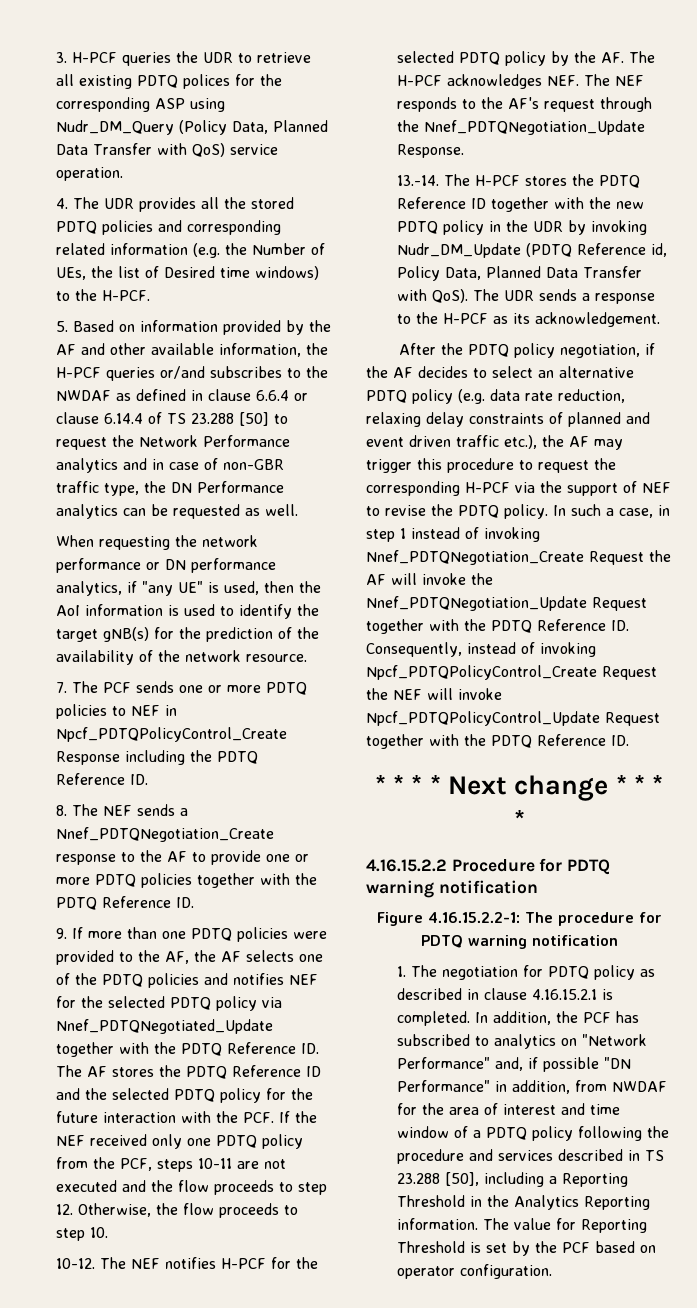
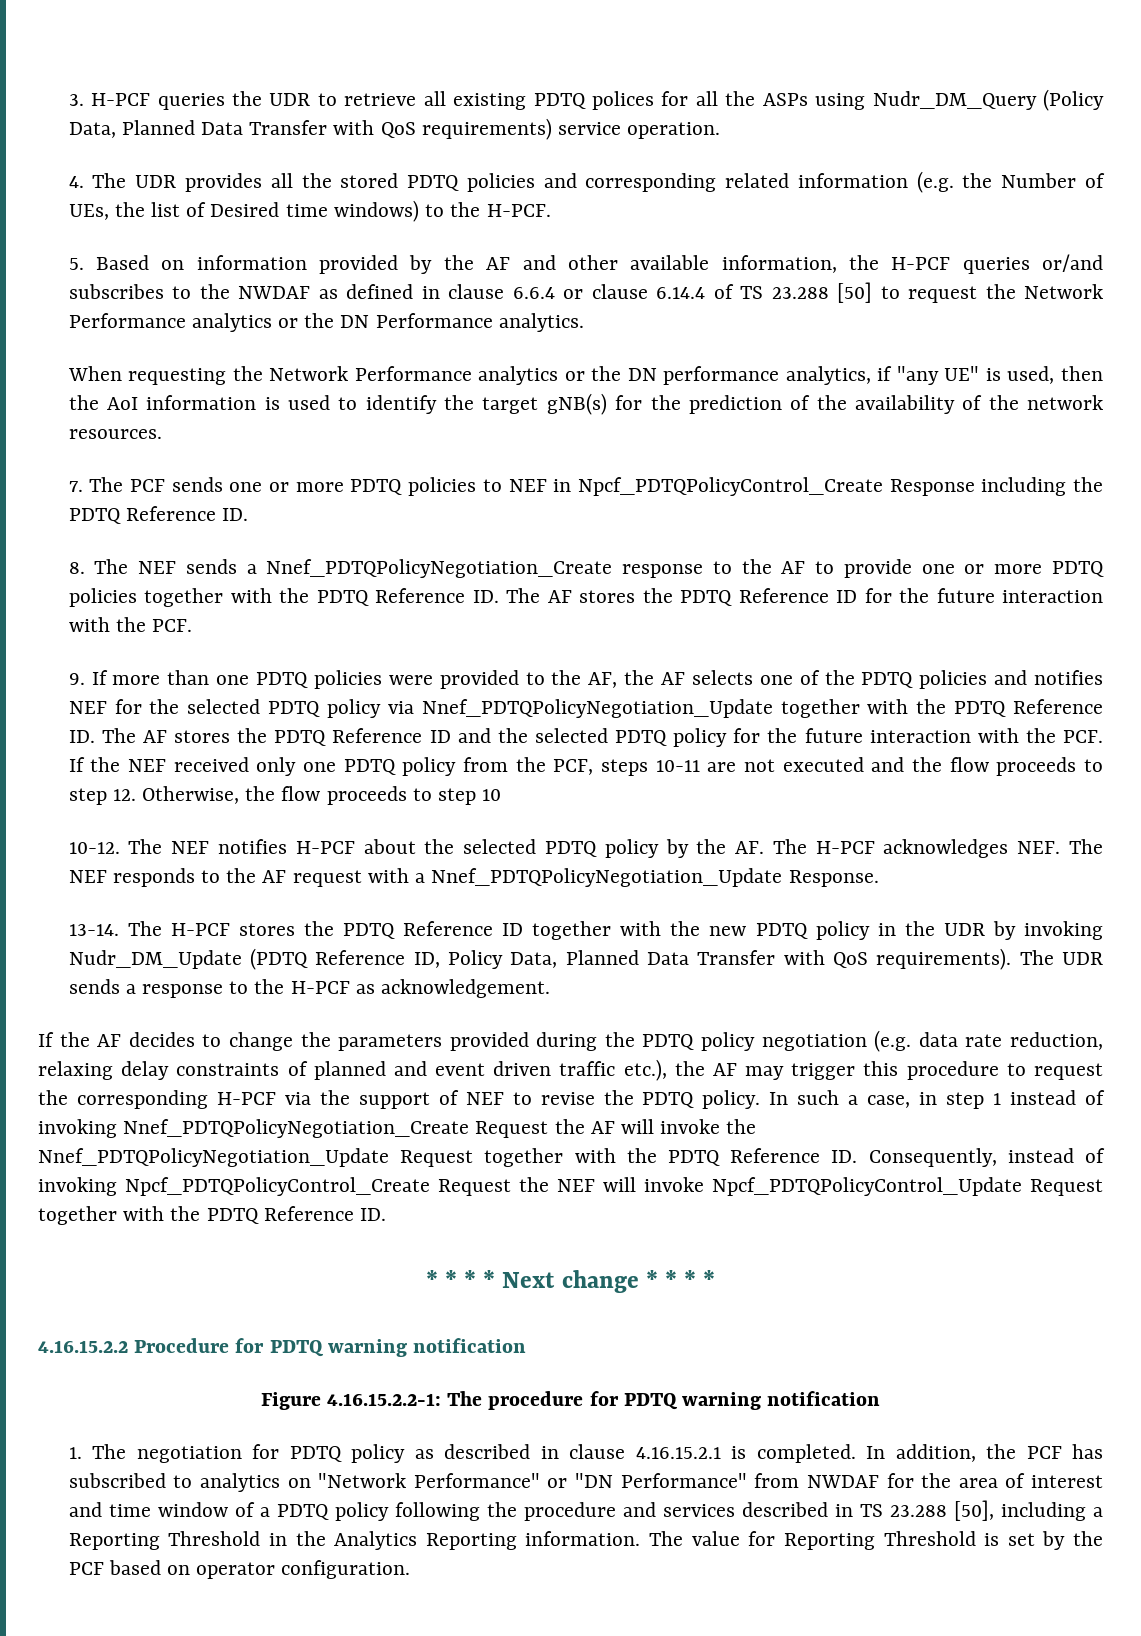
[259,74,282,86] [55,97,185,112] the corresponding ASP -> [695,91,808,106] all the ASPs
[191,143,225,157] QoS) -> [380,118,552,140] QoS requirements)
[122,458,284,470] [55,481,284,496] [55,504,298,519] [55,535,258,550] [55,558,160,573] and in case of non-GBR traffic type, the DN Performance analytics can be requested as well. // When requesting the network performance or -> [278,313,584,332] [67,366,622,385] or the DN Performance analytics. // When requesting the Network Performance analytics or the
[245,654,307,662] resource. -> [68,429,162,439] resources.
[55,827,274,842] Nnef_PDTQNegotiation_Create -> [266,559,613,578] Nnef_PDTQPolicyNegotiation_Create
(194, 902) none -> [506,588,1104,606] [68,617,193,632] The AF stores the PDTQ Reference ID for the future interaction with the PCF.
[55,1019,273,1034] Nnef_PDTQNegotiated_Update -> [421,699,773,718] Nnef_PDTQPolicyNegotiation_Update
[89,1227,108,1238] 10. -> [482,789,502,801] 10
[270,1257,291,1269] for -> [363,839,416,854] about
[507,97,652,112] [396,120,645,135] AF's request through the Nnef_PDTQNegotiation_Update -> [262,868,783,887] AF request with a Nnef_PDTQPolicyNegotiation_Update
[396,175,439,186] 13.-14. -> [68,924,119,936] 13-14.
[650,243,667,257] id, -> [413,952,440,968] ID,
[431,289,468,303] QoS). -> [832,948,1012,970] QoS requirements).
[512,313,530,324] its -> (375, 989) none
[398,343,655,358] [366,366,634,378] [366,389,453,404] After the PDTQ policy negotiation, if the AF decides to select an alternative PDTQ policy -> [38,1032,867,1051] If the AF decides to change the parameters provided during the PDTQ policy negotiation
[366,550,584,565] Nnef_PDTQNegotiation_Create -> [123,1119,470,1138] Nnef_PDTQPolicyNegotiation_Create
[366,596,587,611] Nnef_PDTQNegotiation_Update -> [38,1148,389,1167] Nnef_PDTQPolicyNegotiation_Update
[494,1057,631,1072] [396,1080,570,1094] and, if possible "DN Performance" in addition, -> [547,1473,747,1488] or "DN Performance"

